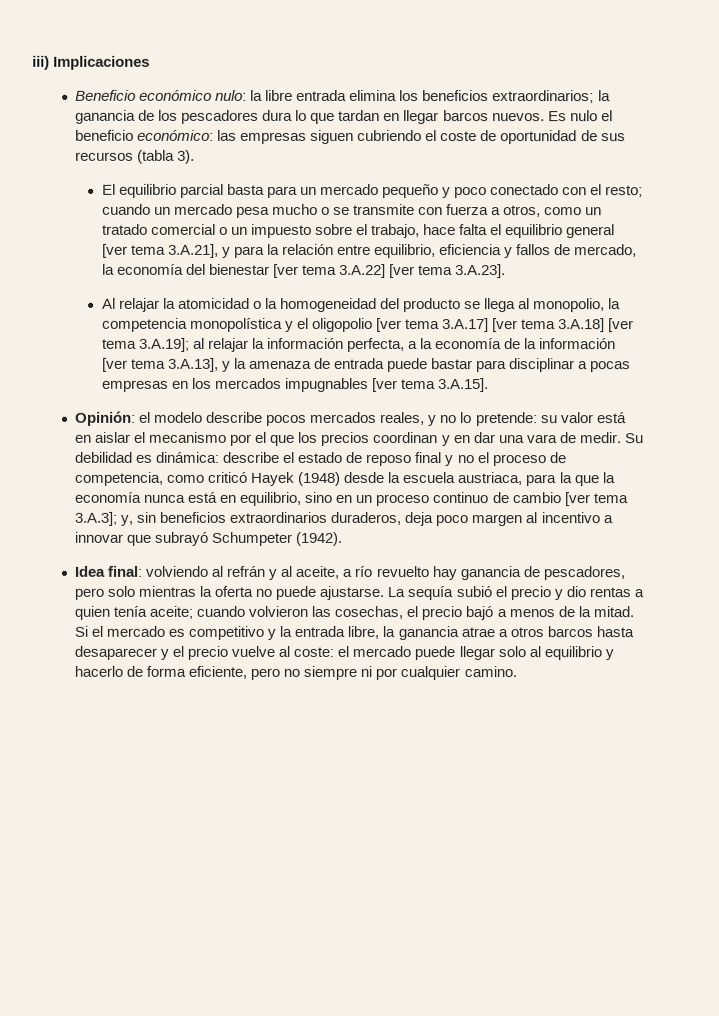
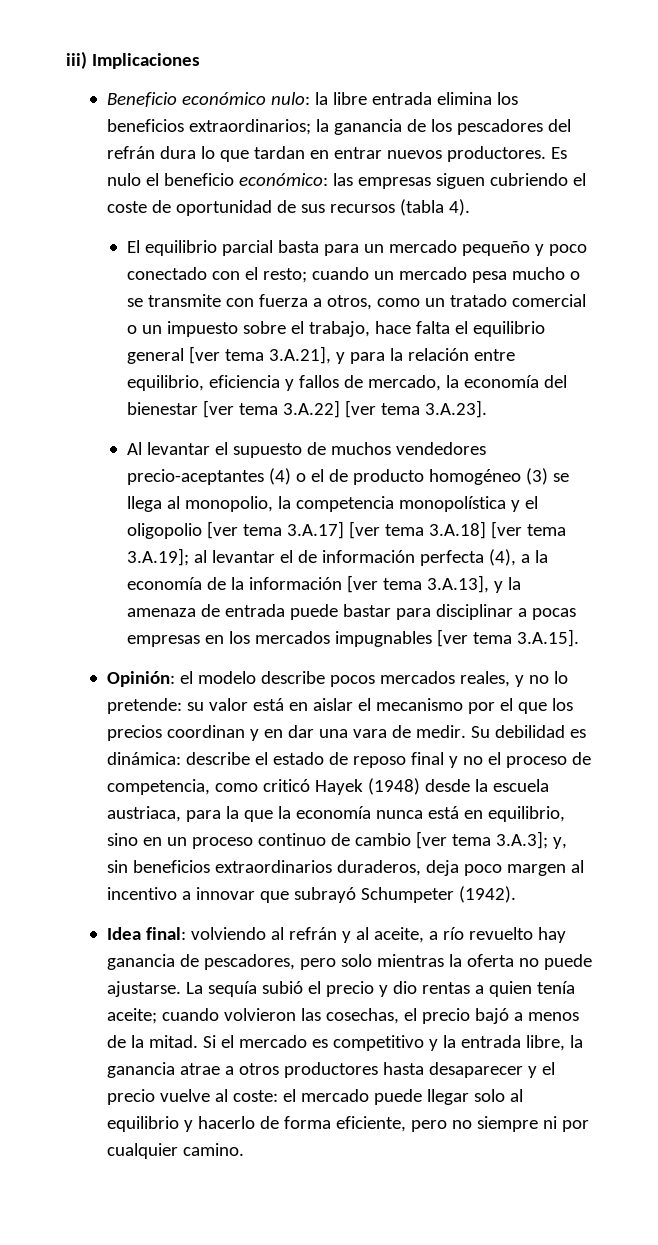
(260, 116) none -> [547,119,571,132] [106,146,155,159] del refrán
[403,110,545,125] llegar barcos nuevos. -> [333,146,546,162] entrar nuevos productores.
[177,149,196,164] 3). -> [448,199,470,216] 4).
[118,297,461,313] relajar la atomicidad o la homogeneidad del producto -> [147,442,487,458] [127,468,549,485] levantar el supuesto de muchos vendedores precio-aceptantes (4) o el de producto homogéneo (3)
[207,337,405,353] relajar la información perfecta, -> [212,549,517,566] levantar el de información perfecta (4),
[546,626,593,638] barcos -> [283,1062,378,1078] productores

